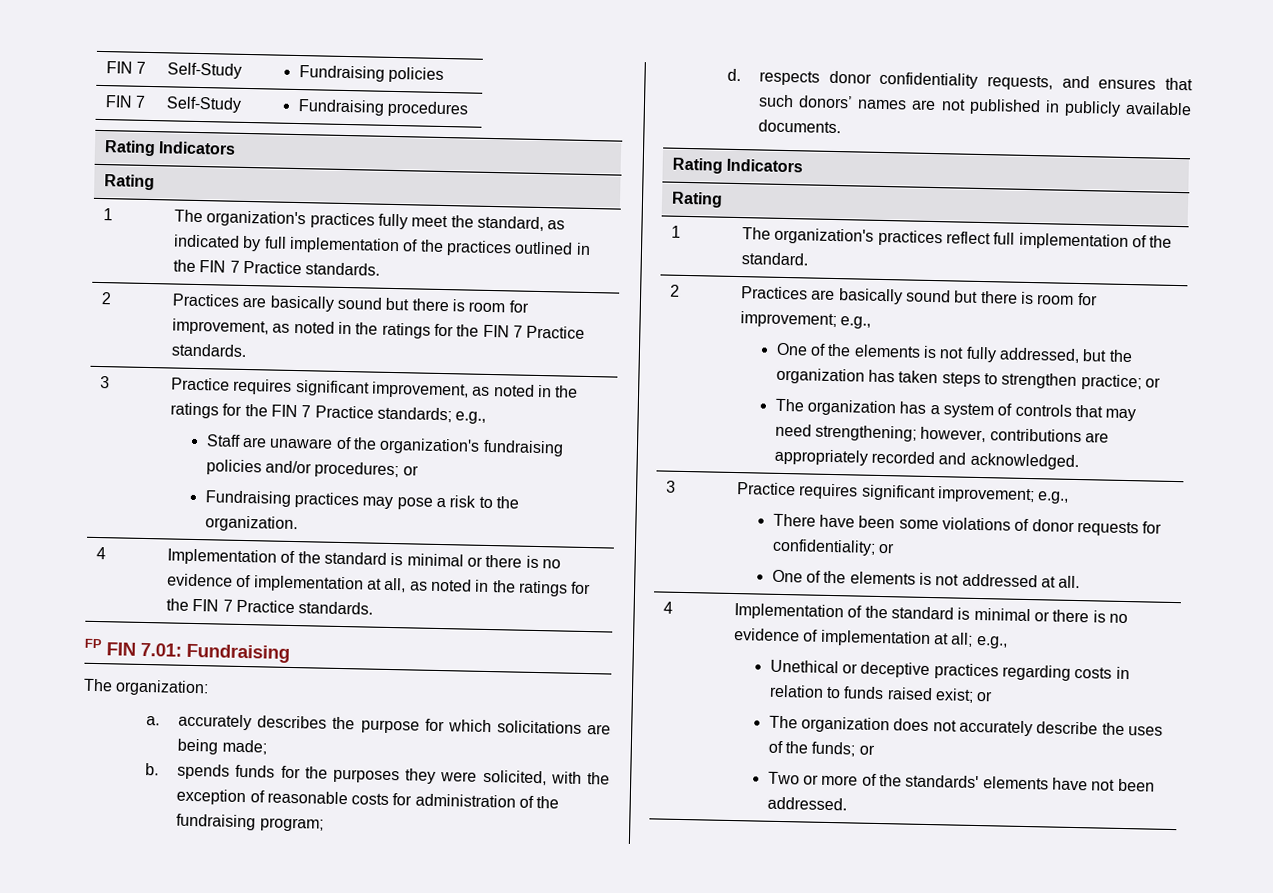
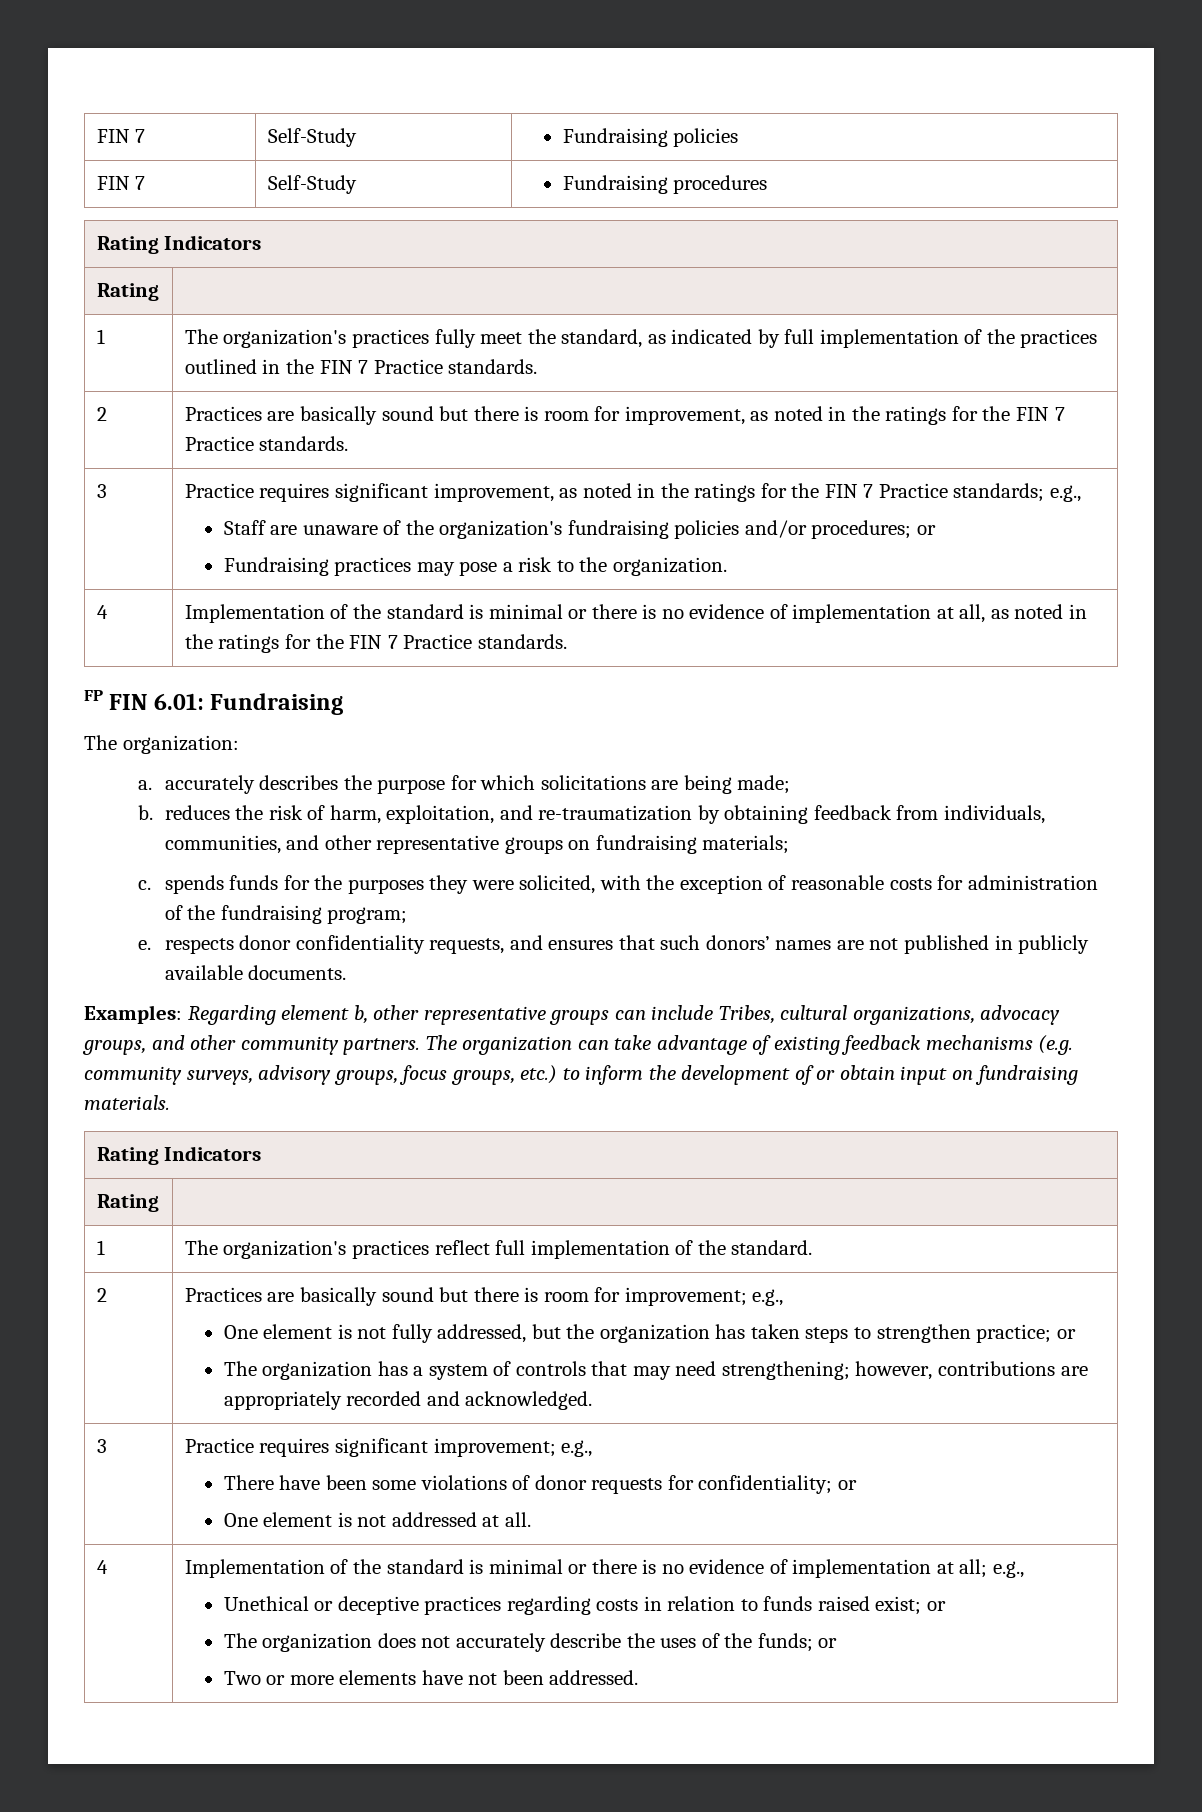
[140,642,182,657] 7.01: -> [153,693,204,710] 6.01:
(160, 769) none -> [164,805,1045,824] [164,835,790,854] [137,880,151,890] reduces the risk of harm, exploitation, and re-traumatization by obtaining feedback from individuals, communities, and other representative groups on fundraising materials; // c.
[727,68,742,82] d. -> [137,940,151,950] e.
(842, 126) none -> [84,1005,1061,1025] [82,1035,1074,1055] [84,1065,1078,1085] [84,1095,170,1110] // Examples: Regarding element b, other representative groups can include Tribes, cultural organizations, advocacy groups, and other community partners. The organization can take advantage of existing feedback mechanisms (e.g. community surveys, advisory groups, focus groups, etc.) to inform the development of or obtain input on fundraising materials.
[810,343,921,358] of the elements -> [263,1324,333,1339] element
[806,570,916,585] of the elements -> [263,1512,333,1527] element
[861,773,980,789] of the standards' -> (334, 1680) none

